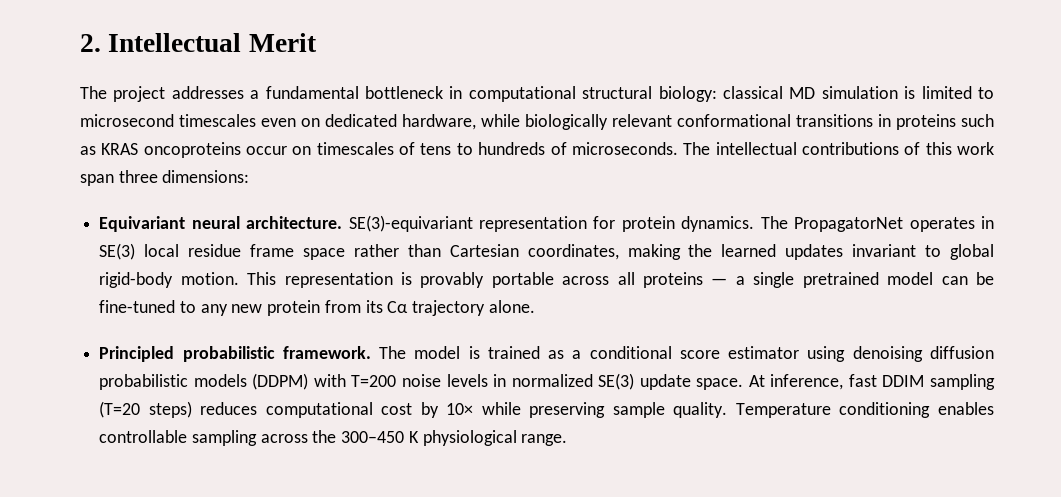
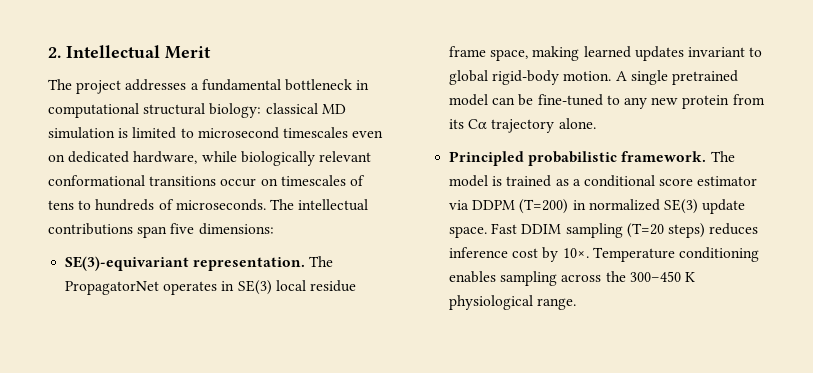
[878,114,994,130] [80,142,241,158] in proteins such as KRAS oncoproteins -> (217, 181) none
[904,142,995,155] [80,170,250,186] [99,215,755,232] of this work span three dimensions: // Equivariant neural architecture. SE(3)-equivariant representation for protein dynamics. -> [137,223,274,238] [65,256,306,271] span five dimensions: // SE(3)-equivariant representation.
[302,244,713,260] space rather than Cartesian coordinates, making the -> [490,46,580,61] space, making
[247,272,745,288] This representation is provably portable across all proteins — a -> [615,71,627,81] A
[807,346,994,362] [99,373,488,390] using denoising diffusion probabilistic models (DDPM) with T=200 noise levels -> [449,199,569,214] via DDPM (T=200)
[748,374,877,390] At inference, fast -> [491,223,518,234] Fast
[265,402,373,418] computational -> [449,247,509,258] inference
[446,402,728,418] 10× while preserving sample quality. -> [562,248,589,258] 10×.
[99,430,188,443] controllable -> (497, 277) none

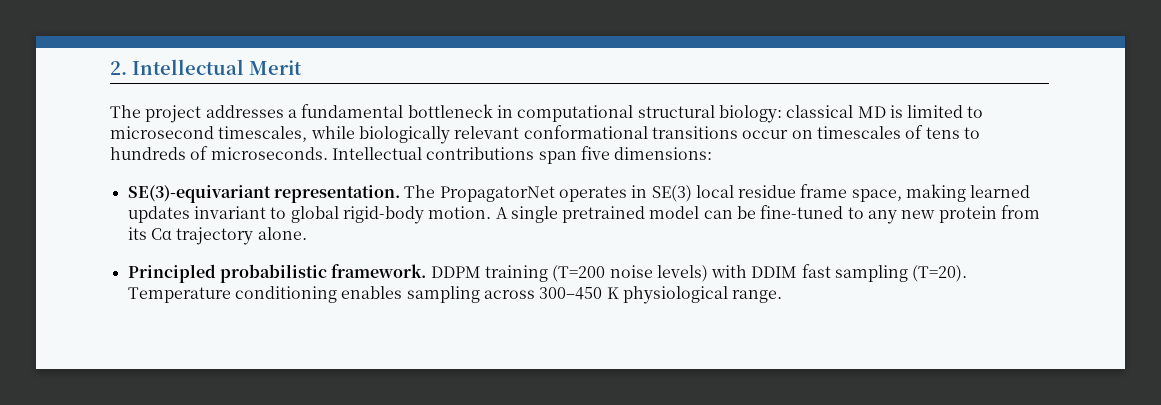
[48,127,115,139] simulation -> (886, 112) none
[282,127,384,138] [48,151,198,164] timescales even on dedicated hardware, -> [218,126,308,142] timescales,
[269,199,369,211] The intellectual -> [331,147,422,160] Intellectual
[710,151,735,162] [449,175,758,187] [449,199,746,214] [449,223,759,238] [449,247,589,262] The model is trained as a conditional score estimator via DDPM (T=200) in normalized SE(3) update space. Fast DDIM sampling (T=20 steps) reduces inference cost by 10×. -> [430,264,968,282] DDPM training (T=200 noise levels) with DDIM fast sampling (T=20).
[605,271,626,282] the -> (535, 294) none

